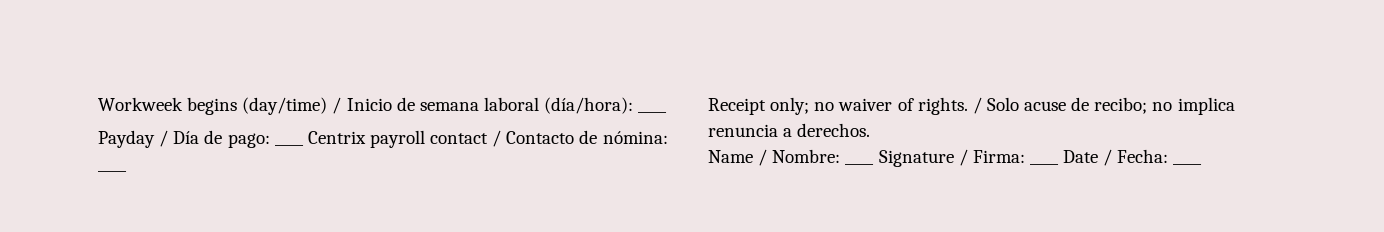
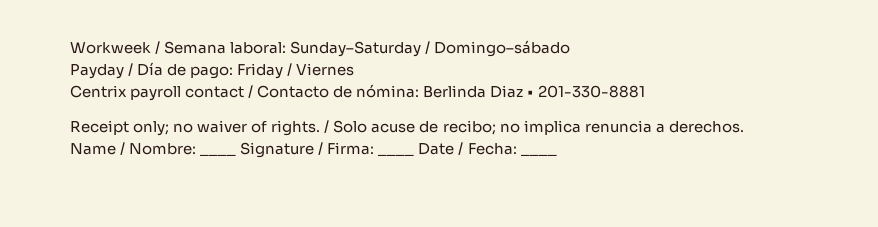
[187,97,668,115] begins (day/time) / Inicio de semana laboral (día/hora): ____ -> [155,40,571,57] / Semana laboral: Sunday–Saturday / Domingo–sábado
[274,144,304,146] ____ -> [237,63,355,79] Friday / Viernes //
[98,170,127,172] ____ -> [423,85,645,98] Berlinda Diaz • 201-330-8881

